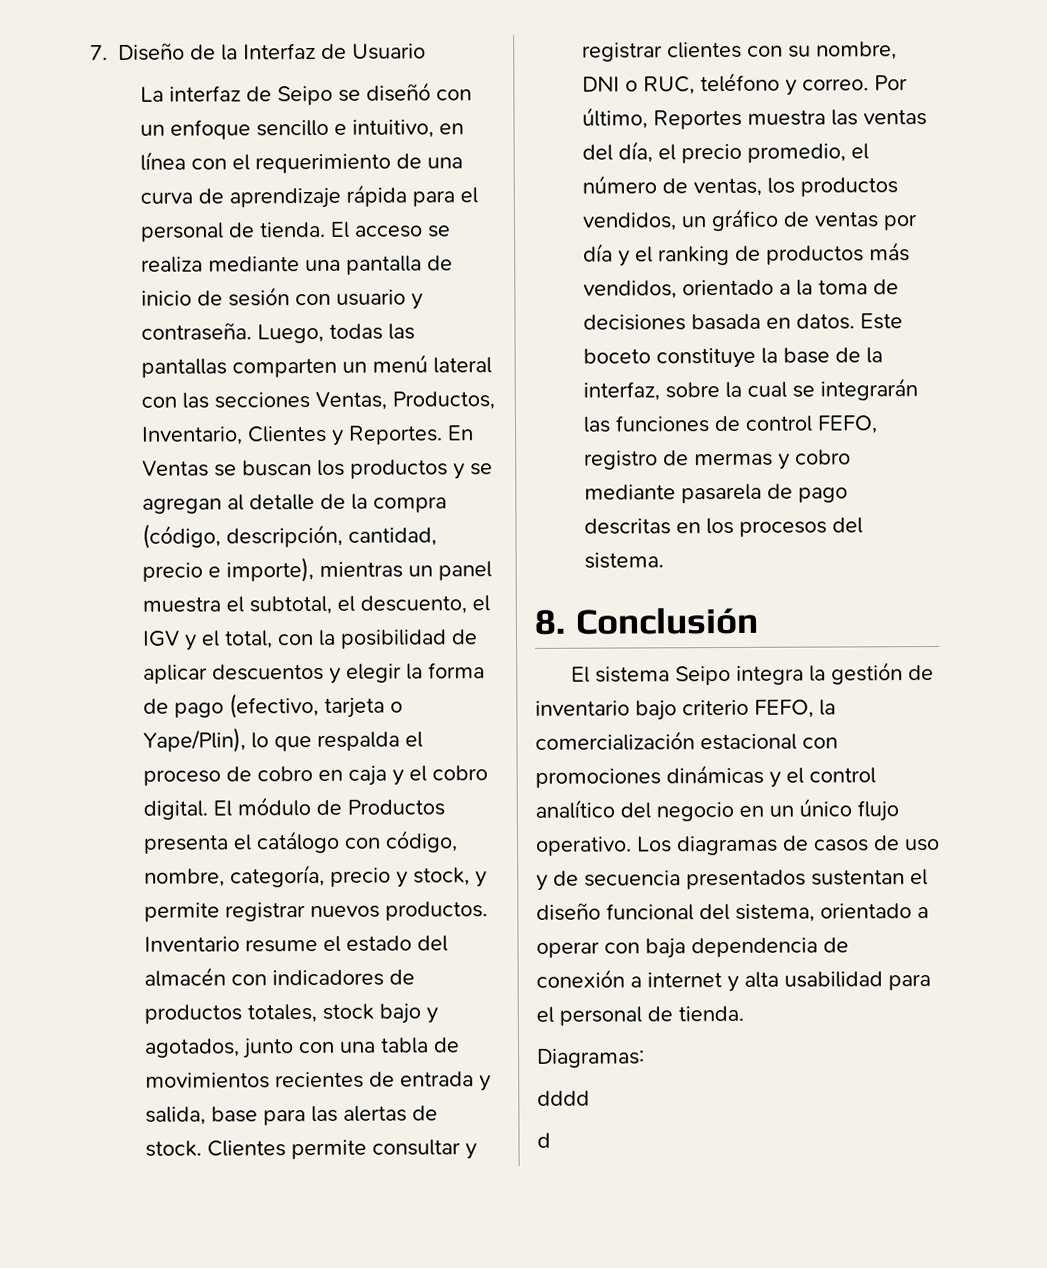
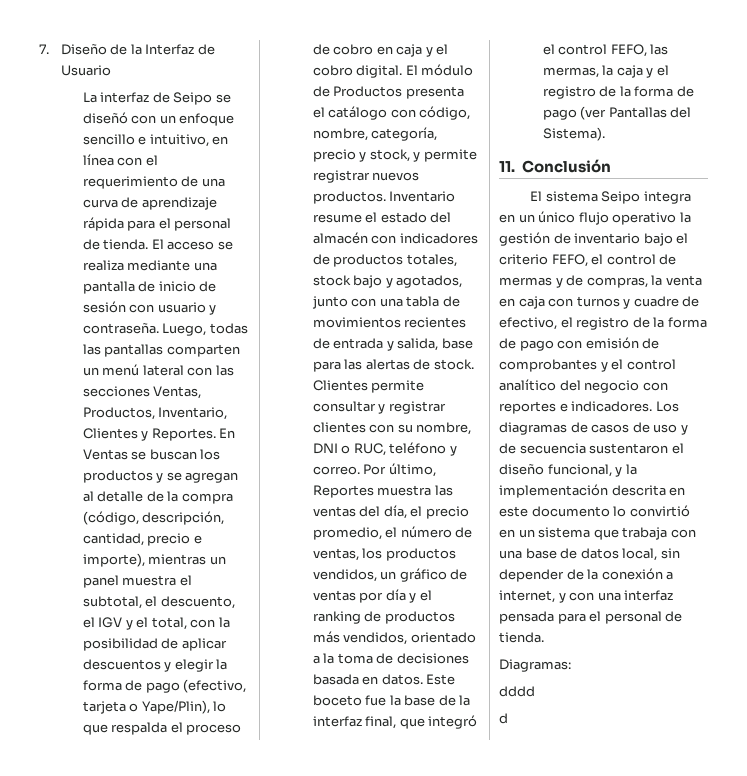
[656,347,757,369] constituye -> [365,695,387,706] fue
[583,378,919,401] [583,415,879,434] [584,449,852,470] [584,483,849,504] [584,517,864,537] [584,552,665,569] [534,609,566,635] interfaz, sobre la cual se integrarán las funciones de control FEFO, registro de mermas y cobro mediante pasarela de pago descritas en los procesos del sistema. // 8. -> [312,715,478,729] [542,44,669,57] [542,65,669,78] [542,86,694,99] [542,106,692,120] [542,127,605,141] [499,161,515,172] interfaz final, que integró el control FEFO, las mermas, la caja y el registro de la forma de pago (ver Pantallas del Sistema). // 11.
(805, 675) none -> [499,211,677,225] en un único flujo operativo
(677, 710) none -> [676,233,689,244] el
[819,699,836,716] [535,731,838,751] [535,764,764,788] la comercialización estacional con promociones dinámicas -> [591,254,677,265] [499,275,702,288] [499,296,700,309] [499,317,707,330] [499,337,660,351] [499,359,597,372] el control de mermas y de compras, la venta en caja con turnos y cuadre de efectivo, el registro de la forma de pago con emisión de comprobantes
[739,798,899,822] [535,836,632,856] en un único flujo operativo. -> [642,382,668,391] [499,401,653,414] con reportes e indicadores.
[686,869,928,890] [536,902,929,922] [536,937,849,959] [536,969,883,993] presentados sustentan el diseño funcional del sistema, orientado a operar con baja dependencia de conexión a internet y alta usabilidad -> [589,443,684,454] [499,464,637,477] [499,484,686,498] [499,505,690,517] [499,527,696,540] [499,548,680,561] [499,568,674,582] [499,590,674,603] [499,611,554,624] sustentaron el diseño funcional, y la implementación descrita en este documento lo convirtió en un sistema que trabaja con una base de datos local, sin depender de la conexión a internet, y con una interfaz pensada

